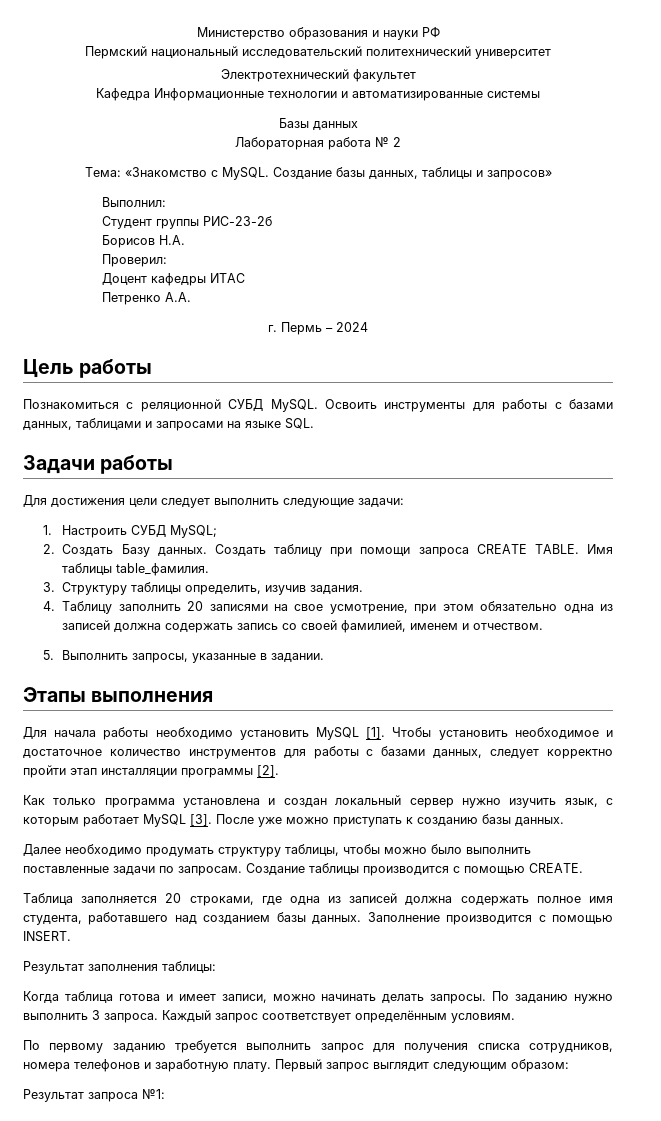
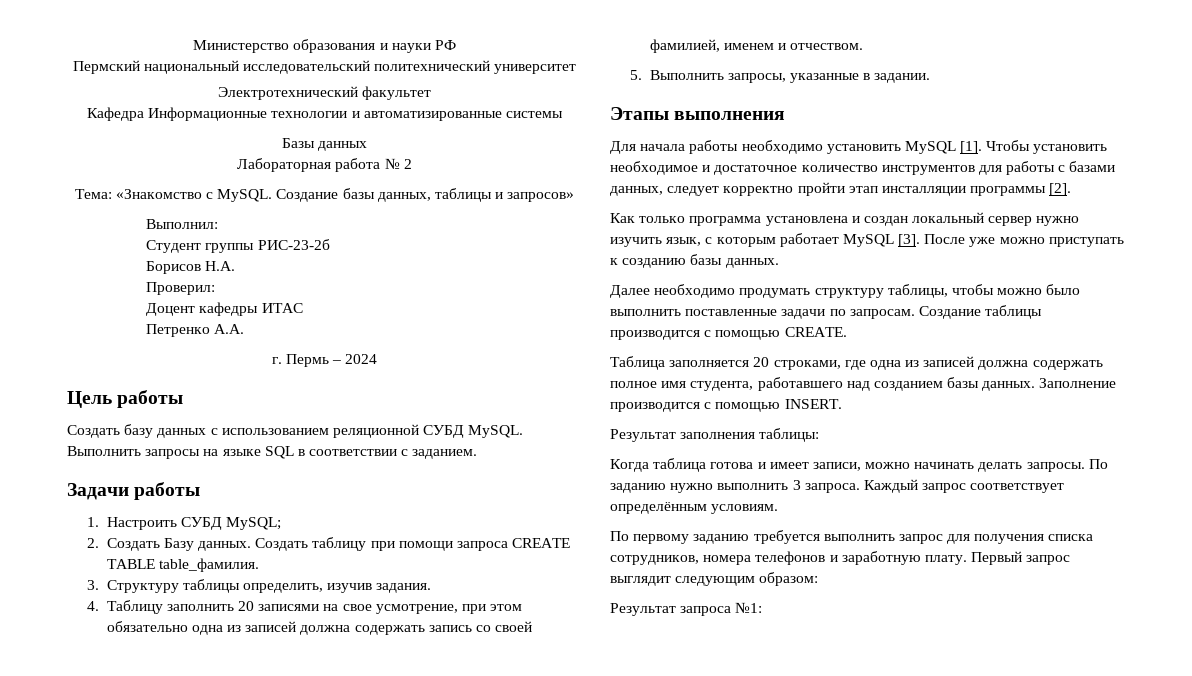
[23,399,613,412] [23,418,314,431] [23,455,174,474] [23,495,404,508] Познакомиться с реляционной СУБД MySQL. Освоить инструменты для работы с базами данных, таблицами и запросами на языке SQL. // Задачи работы // Для достижения цели следует выполнить следующие задачи: -> [67,424,524,438] [67,446,478,459] [67,482,201,500] Создать базу данных с использованием реляционной СУБД MySQL. Выполнить запросы на языке SQL в соответствии с заданием. // Задачи работы
[534,544,613,554] [62,563,113,575] TABLE. Имя таблицы -> [106,559,155,569] TABLE

